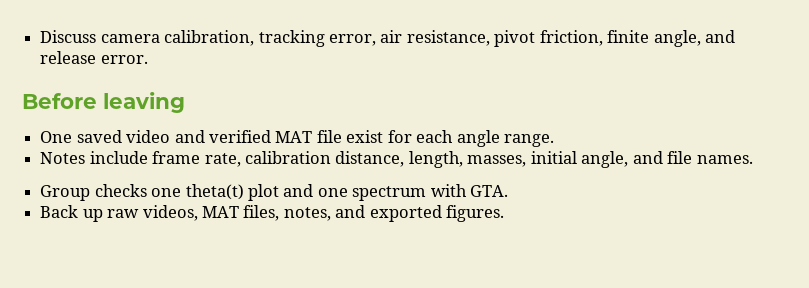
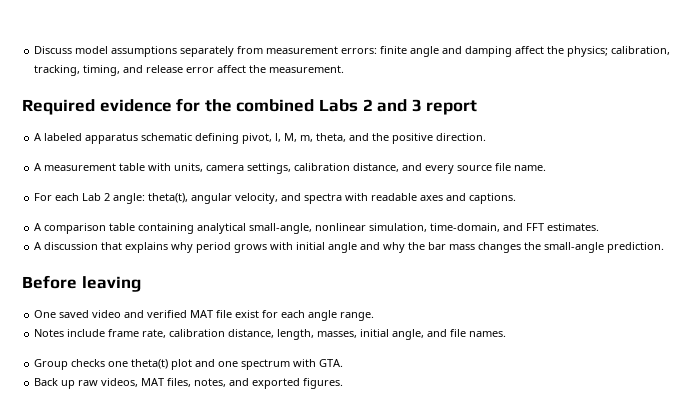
[100,30,736,47] [40,51,148,64] camera calibration, tracking error, air resistance, pivot friction, finite angle, and release error. -> [75,46,671,57] [34,65,345,76] [22,98,478,115] [34,133,487,144] [34,163,547,174] [34,193,517,204] [34,223,600,234] [34,242,665,253] model assumptions separately from measurement errors: finite angle and damping affect the physics; calibration, tracking, timing, and release error affect the measurement. // Required evidence for the combined Labs 2 and 3 report // A labeled apparatus schematic defining pivot, l, M, m, theta, and the positive direction. // A measurement table with units, camera settings, calibration distance, and every source file name. // For each Lab 2 angle: theta(t), angular velocity, and spectra with readable axes and captions. // A comparison table containing analytical small-angle, nonlinear simulation, time-domain, and FFT estimates. // A discussion that explains why period grows with initial angle and why the bar mass changes the small-angle prediction.

